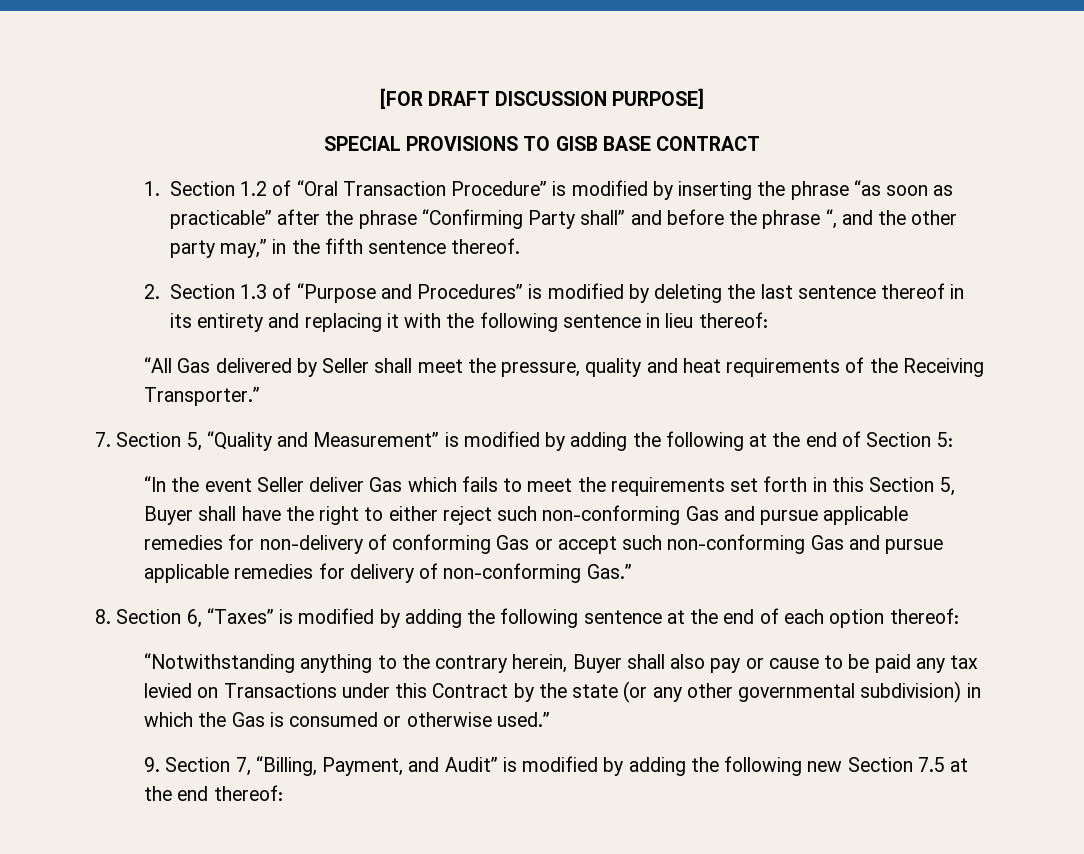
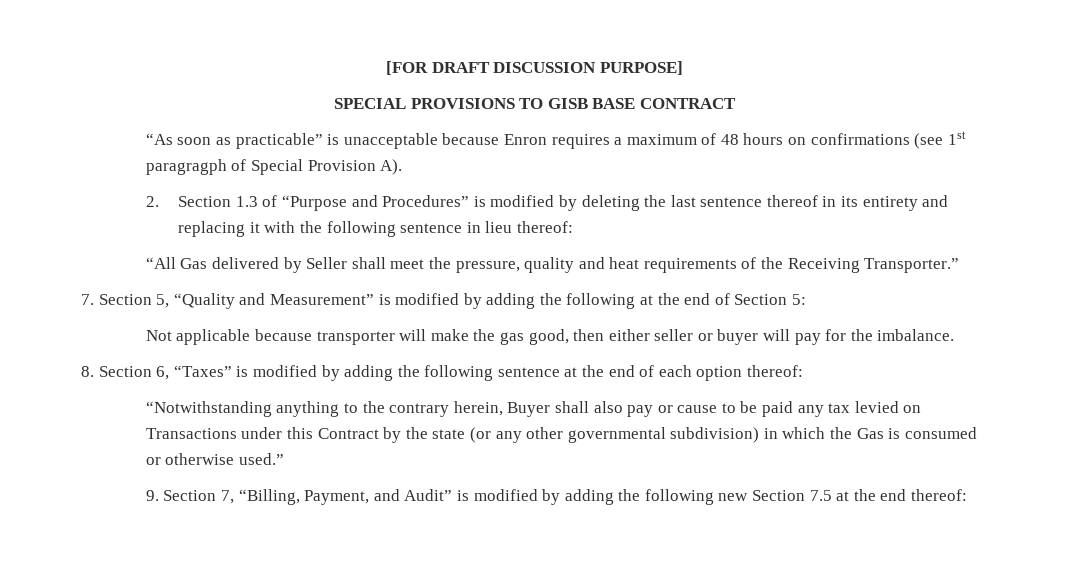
[144,180,954,200] [169,209,958,229] [169,238,521,258] 1. Section 1.2 of “Oral Transaction Procedure” is modified by inserting the phrase “as soon as practicable” after the phrase “Confirming Party shall” and before the phrase “, and the other party may,” in the fifth sentence thereof. -> [145,131,966,149] [145,159,403,175] “As soon as practicable” is unacceptable because Enron requires a maximum of 48 hours on confirmations (see 1st paragragph of Special Provision A).
[144,476,955,496] [144,505,909,525] [144,534,944,554] [144,563,632,583] “In the event Seller deliver Gas which fails to meet the requirements set forth in this Section 5, Buyer shall have the right to either reject such non-conforming Gas and pursue applicable remedies for non-delivery of conforming Gas or accept such non-conforming Gas and pursue applicable remedies for delivery of non-conforming Gas.” -> [145,329,955,345] Not applicable because transporter will make the gas good, then either seller or buyer will pay for the imbalance.

